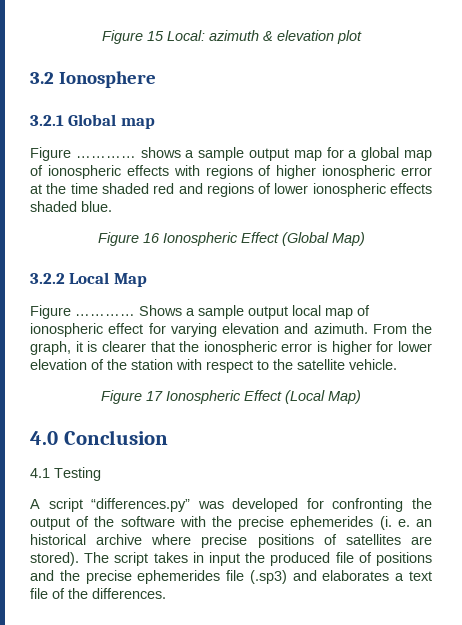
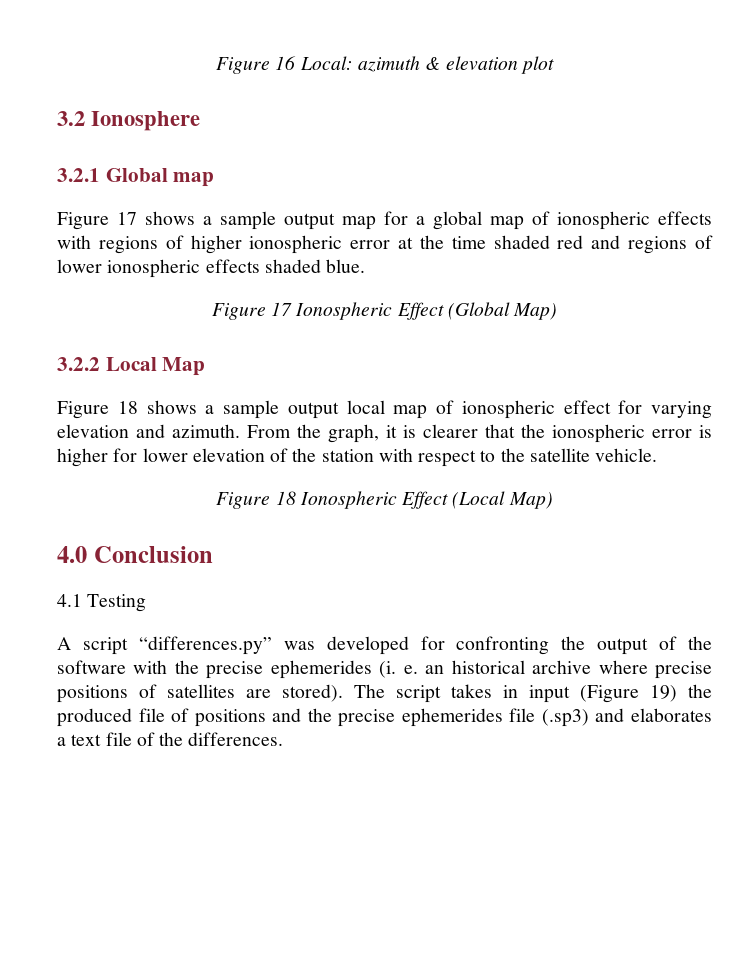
[101,30,164,44] Figure 15 -> [216,56,297,74] Figure 16
[75,156,136,158] ………… -> [117,212,137,225] 17
[142,233,160,243] 16 -> [271,302,293,316] 17
[75,305,182,316] ………… Shows -> [117,400,197,414] 18 shows
[146,391,163,401] 17 -> [275,491,296,505] 18
(240, 559) none -> [580,685,677,703] (Figure 19)

